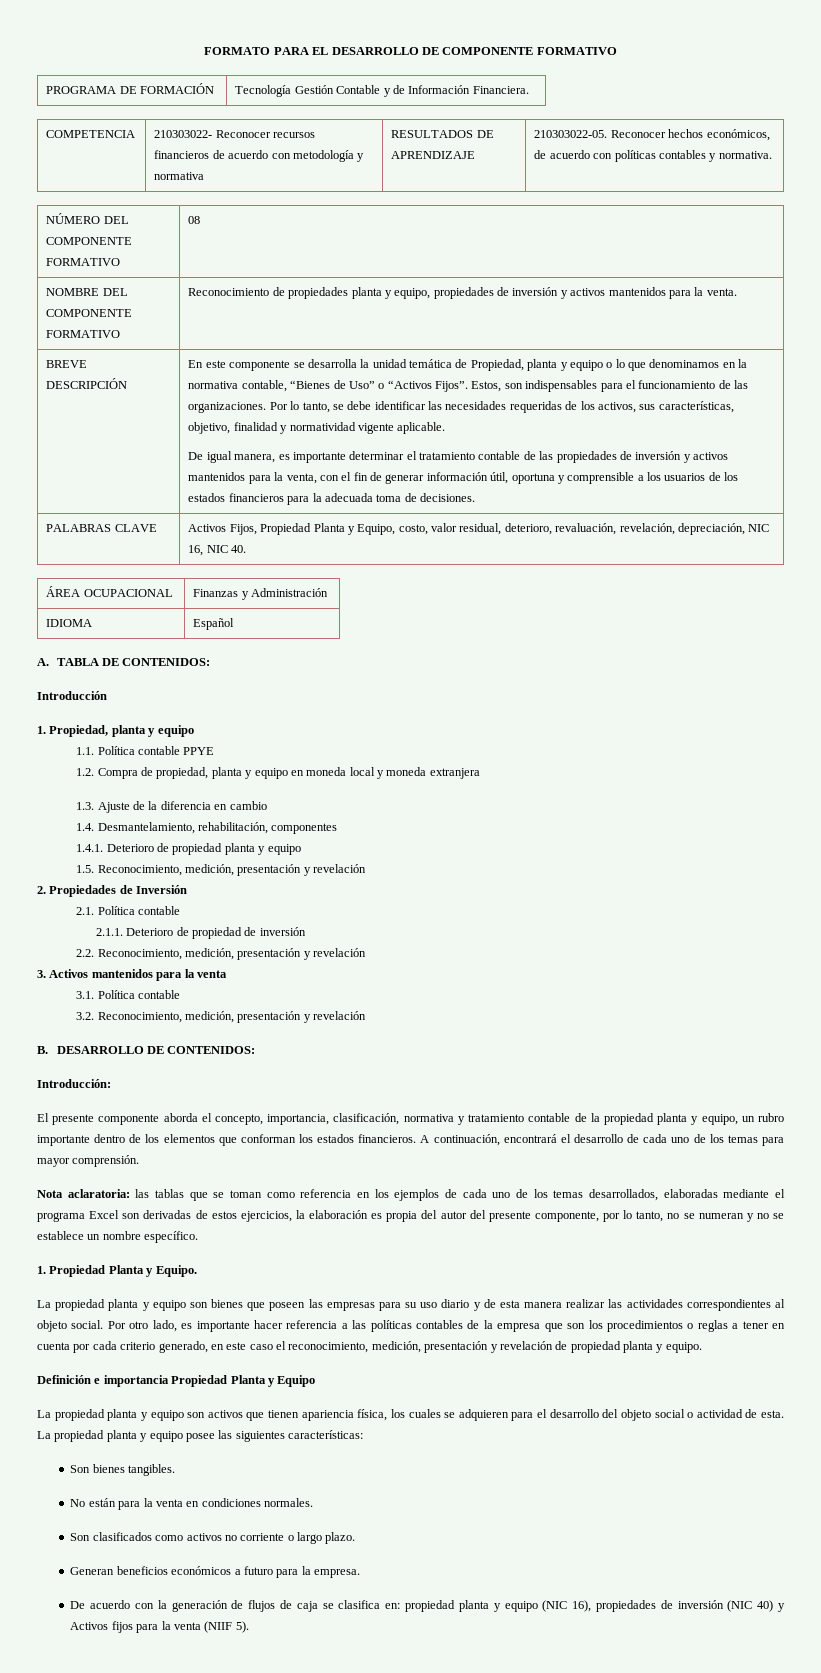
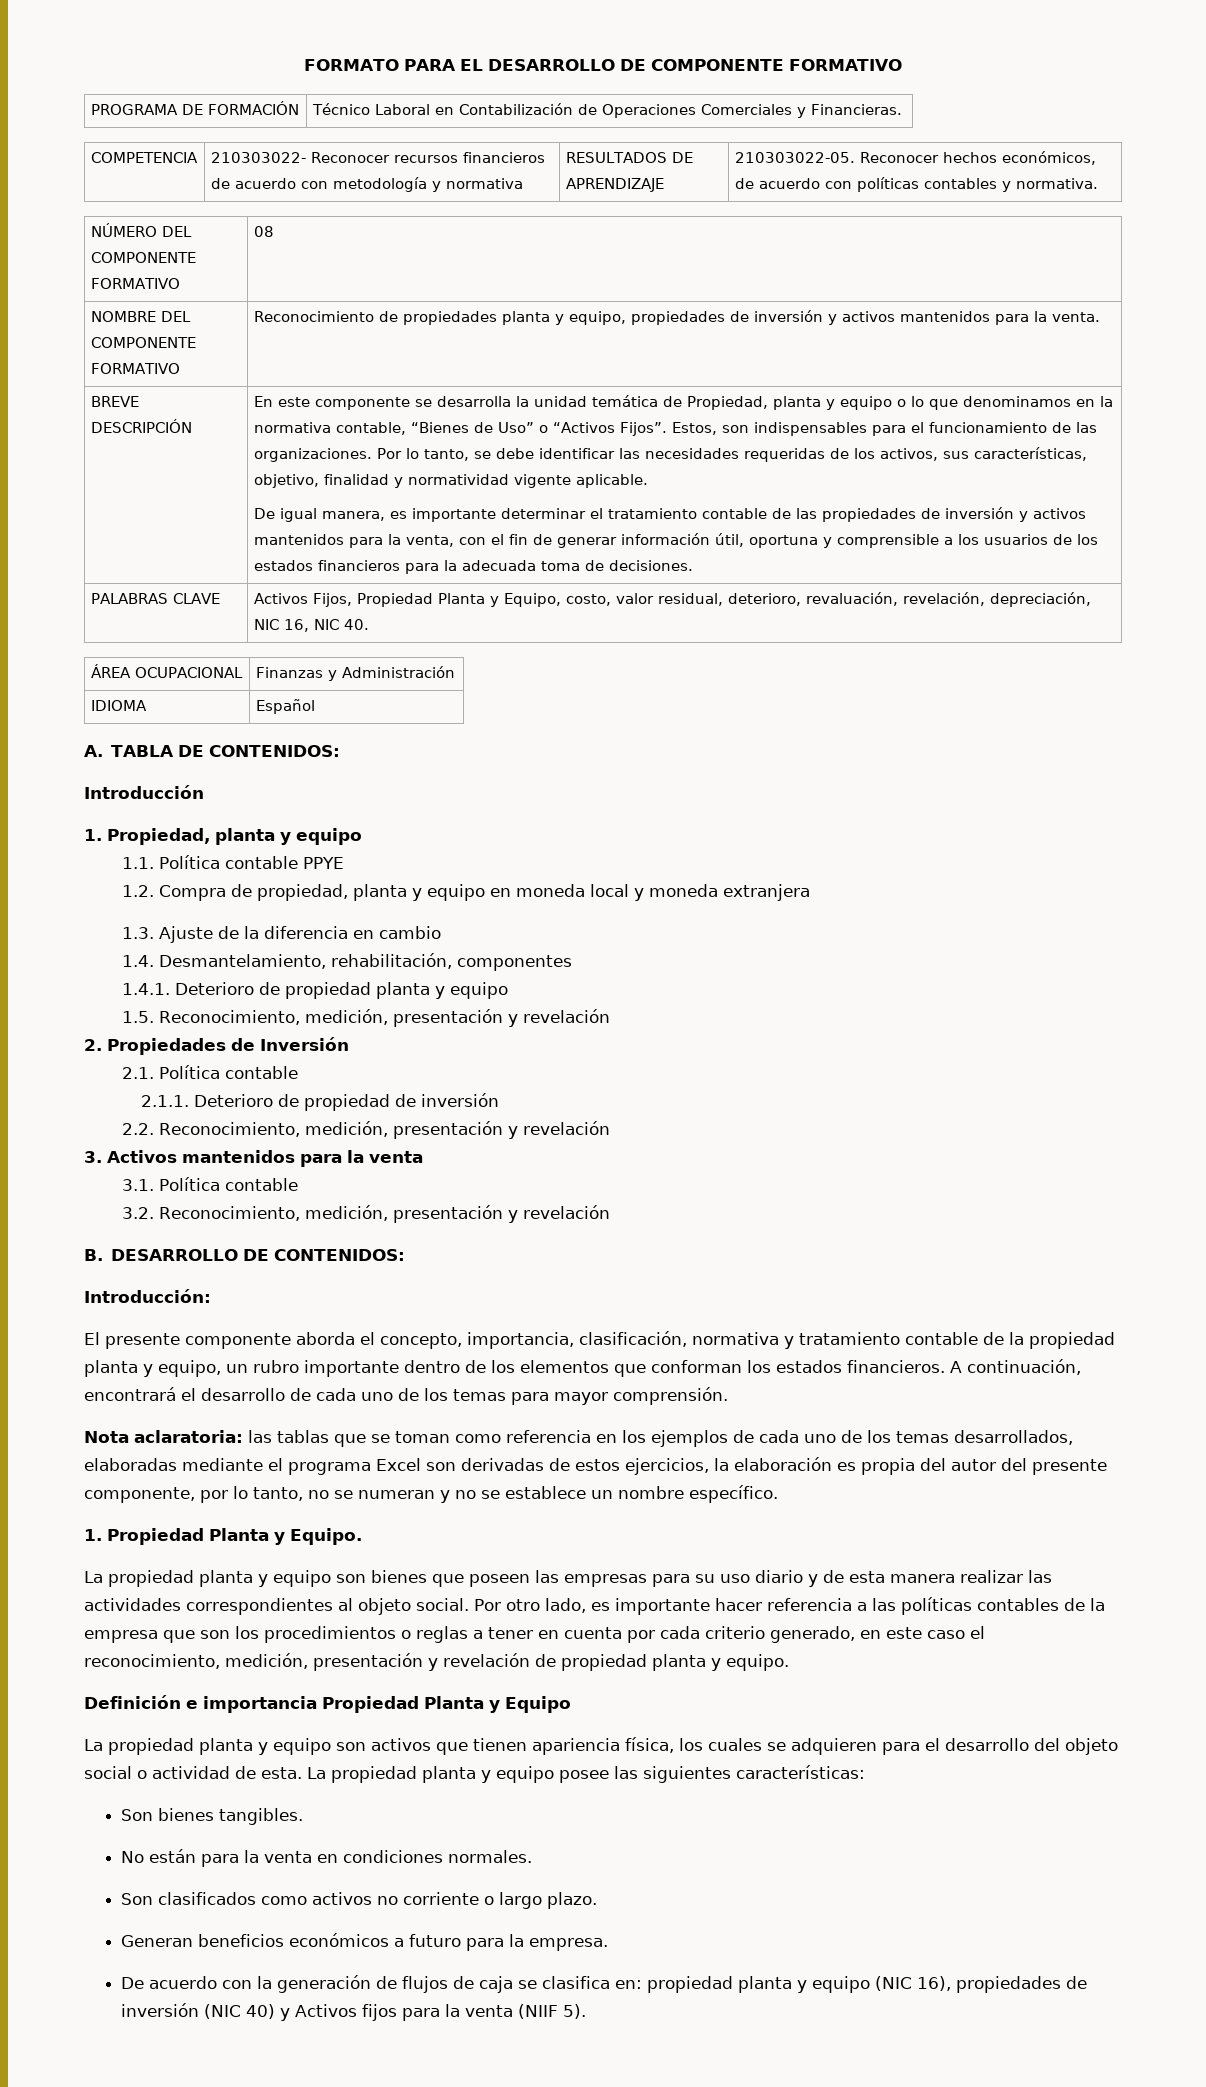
[235,85,529,97] Tecnología Gestión Contable y de Información Financiera. -> [311,103,902,118] Técnico Laboral en Contabilización de Operaciones Comerciales y Financieras.

